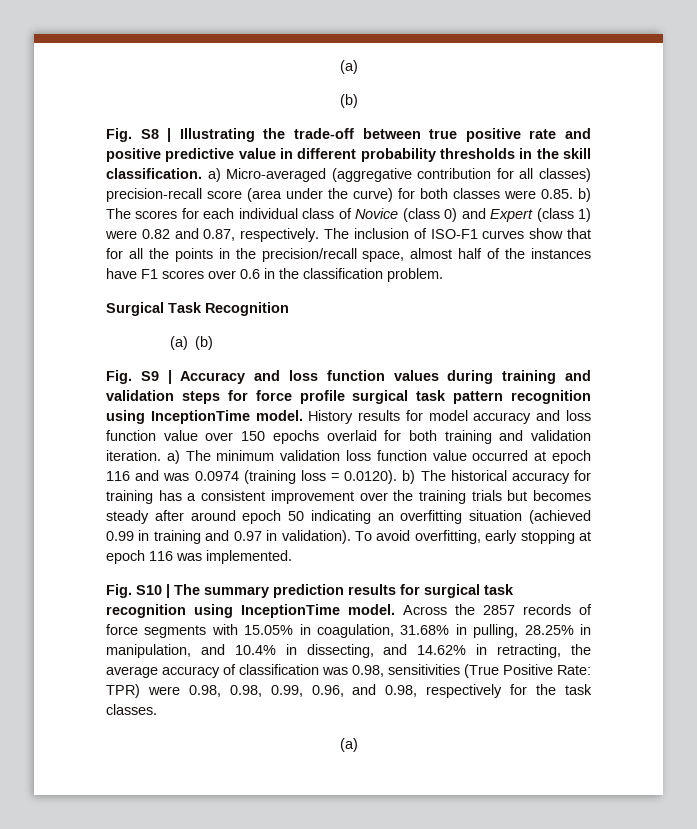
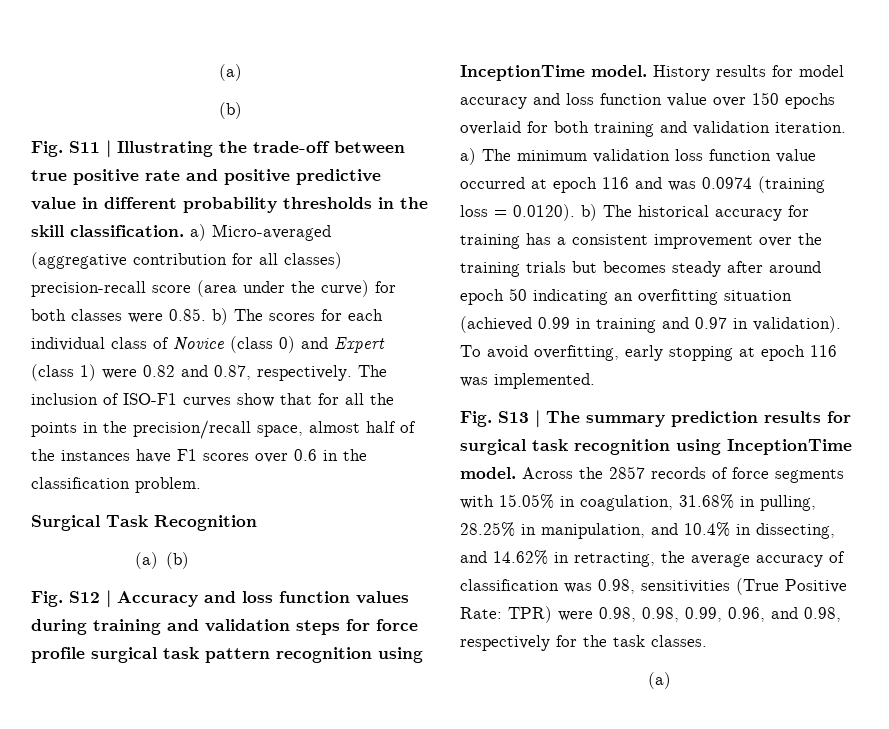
[140,129,159,139] S8 -> [69,141,100,153] S11
[140,371,159,381] S9 -> [69,591,100,603] S12
[136,585,162,595] S10 -> [498,411,529,423] S13

